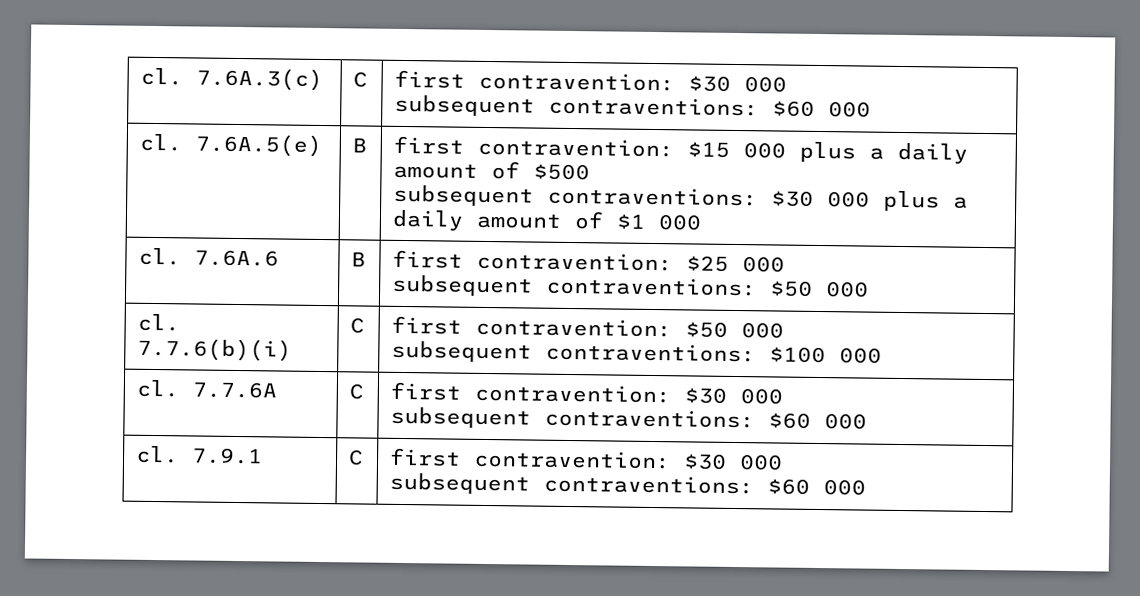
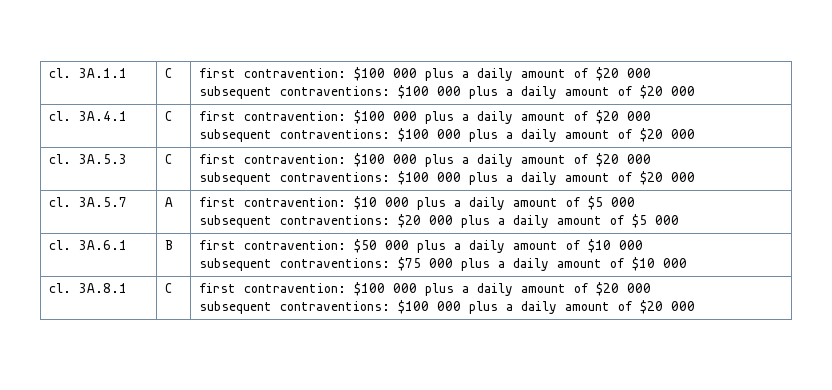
[140,67,324,92] [353,71,369,88] [394,69,788,93] [394,94,872,118] [139,133,323,158] [352,138,368,153] [393,135,969,164] [393,161,591,181] [393,184,969,212] [392,209,703,231] [138,247,280,267] [351,252,367,267] [392,249,786,273] [392,274,870,298] [137,313,181,332] [137,337,293,362] [350,317,366,334] [391,315,785,339] [391,340,883,364] [136,379,278,399] [349,383,365,400] [390,381,784,405] [390,406,868,430] [135,445,264,465] [348,449,365,466] [389,447,784,471] [389,472,811,495] cl. 7.6A.3(c) | C | first contravention: $30 000 // subsequent contraventions: $60 000 // cl. 7.6A.5(e) | B | first contravention: $15 000 plus a daily amount of $500 // subsequent contraventions: $30 000 plus a daily amount of $1 000 // cl. 7.6A.6 | B | first contravention: $25 000 // subsequent contraventions: $50 000 // cl. 7.7.6(b)(i) | C | first contravention: $50 000 // subsequent contraventions: $100 000 // cl. 7.7.6A | C | first contravention: $30 000 // subsequent contraventions: $60 000 // cl. 7.9.1 | C | first contravention: $30 000 // subsequent contraventions: $60 -> [49,68,128,78] [165,68,173,78] [199,67,652,81] [199,85,696,99] [49,111,128,121] [165,111,173,121] [199,110,652,124] [199,128,696,142] [49,154,128,164] [165,154,173,164] [199,153,652,167] [199,171,696,185] [49,197,128,207] [165,197,174,207] [199,196,636,210] [199,214,680,228] [49,240,128,250] [165,240,174,250] [199,239,644,253] [199,257,688,271] [49,283,128,293] [165,283,173,293] [199,282,652,296] [199,300,664,314] cl. 3A.1.1 | C | first contravention: $100 000 plus a daily amount of $20 000 // subsequent contraventions: $100 000 plus a daily amount of $20 000 // cl. 3A.4.1 | C | first contravention: $100 000 plus a daily amount of $20 000 // subsequent contraventions: $100 000 plus a daily amount of $20 000 // cl. 3A.5.3 | C | first contravention: $100 000 plus a daily amount of $20 000 // subsequent contraventions: $100 000 plus a daily amount of $20 000 // cl. 3A.5.7 | A | first contravention: $10 000 plus a daily amount of $5 000 // subsequent contraventions: $20 000 plus a daily amount of $5 000 // cl. 3A.6.1 | B | first contravention: $50 000 plus a daily amount of $10 000 // subsequent contraventions: $75 000 plus a daily amount of $10 000 // cl. 3A.8.1 | C | first contravention: $100 000 plus a daily amount of $20 000 // subsequent contraventions: $100 000 plus a daily amount of $20

